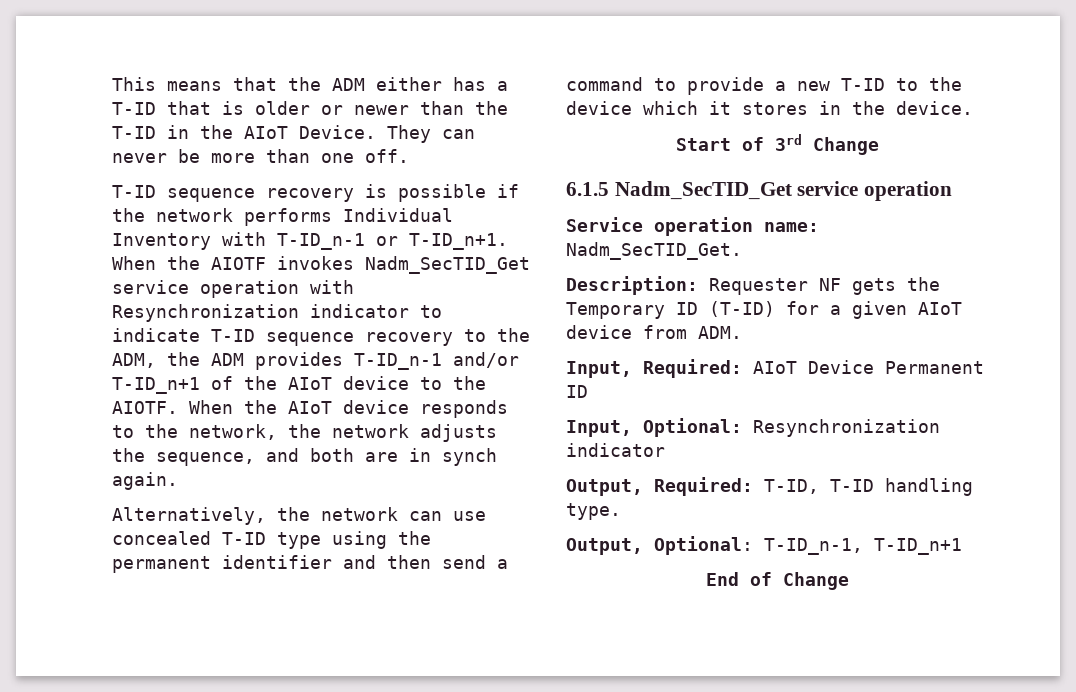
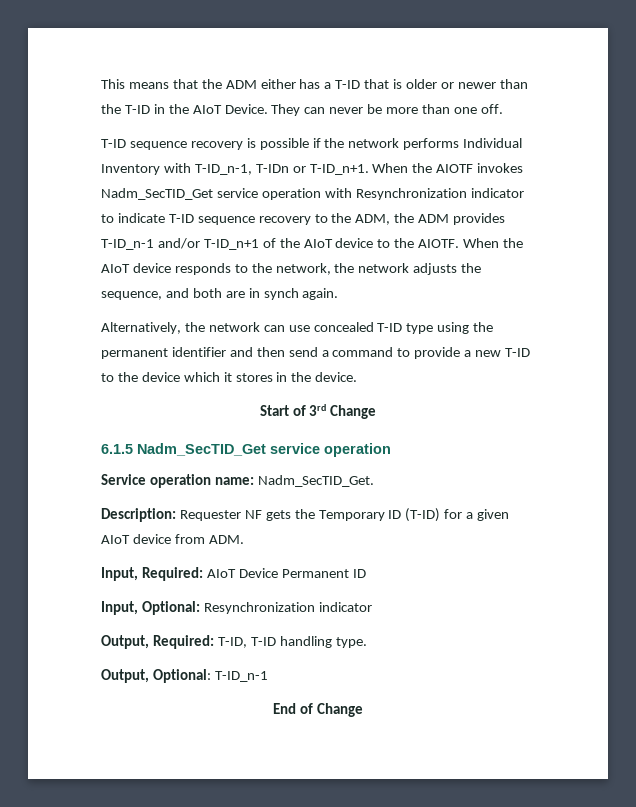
[277,233,365,250] T-ID_n-1 -> [194,164,289,175] T-ID_n-1, T-IDn
[764,538,962,555] T-ID_n-1, T-ID_n+1 -> [214,671,268,682] T-ID_n-1

